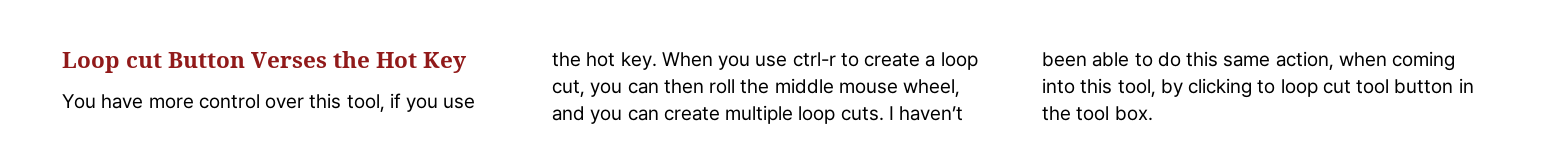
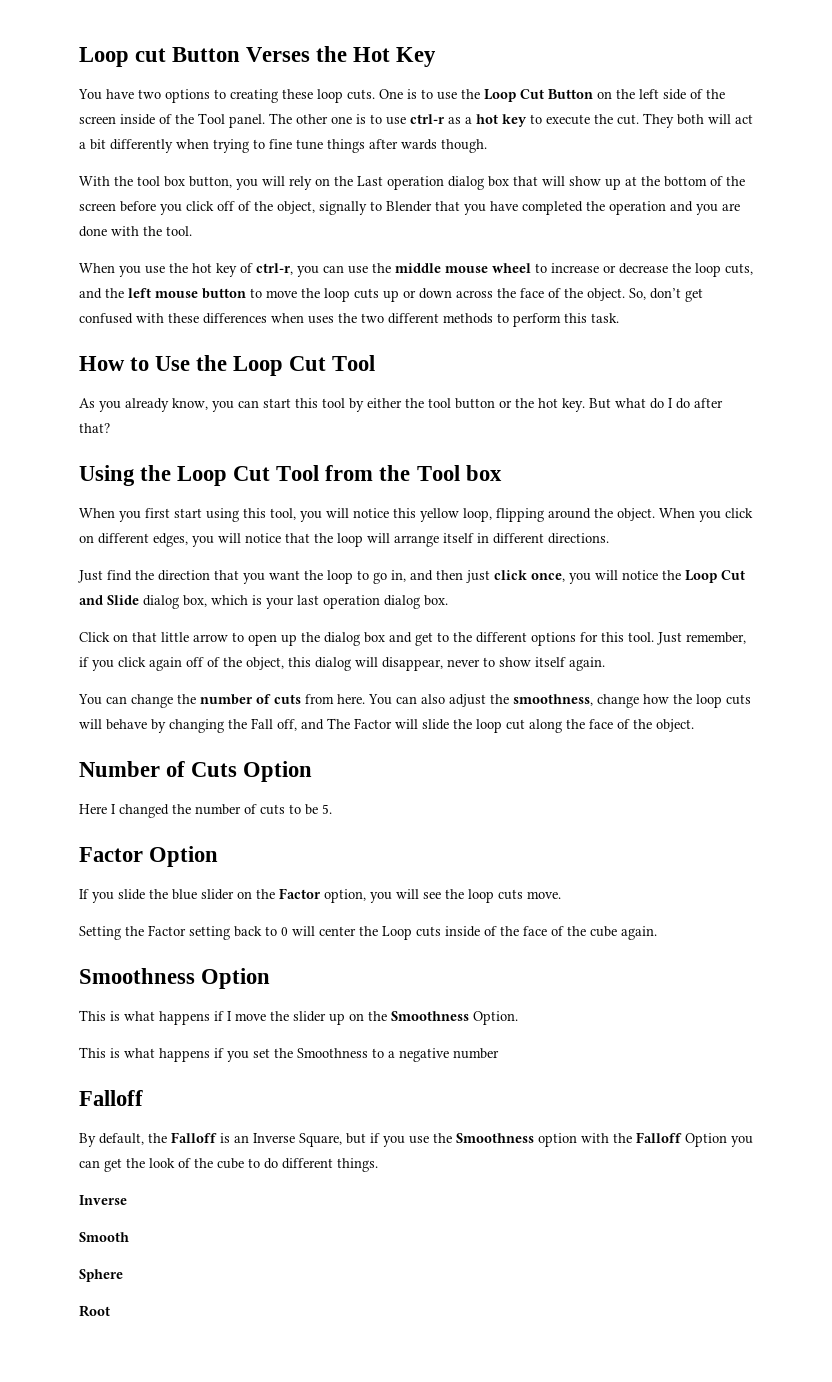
[148,93,476,112] [552,52,978,70] [552,78,961,97] [552,105,964,124] [1042,51,1456,71] [1042,78,1474,98] [1042,106,1153,121] more control over this tool, if you use the hot key. When you use ctrl-r to create a loop cut, you can then roll the middle mouse wheel, and you can create multiple loop cuts. I haven’t been able to do this same action, when coming into this tool, by clicking to loop cut tool button in the tool box. -> [138,89,725,103] [79,113,753,128] [79,139,487,153] [79,176,745,190] [79,201,740,215] [79,226,192,237] [79,263,753,277] [79,288,703,302] [79,313,619,327] [79,355,376,376] [79,398,723,412] [79,423,110,433] [79,465,502,486] [79,508,753,522] [79,533,609,547] [78,570,745,584] [79,595,448,609] [79,632,746,646] [79,657,605,671] [78,694,751,708] [79,718,694,733] [79,761,313,782] [79,804,332,818] [79,846,219,867] [79,888,561,903] [79,925,657,940] [79,968,271,989] [79,1010,518,1025] [79,1047,499,1062] [79,1090,143,1106] [79,1132,753,1147] [79,1158,378,1172] [79,1195,127,1205] [79,1232,129,1242] [79,1269,123,1282] [79,1305,110,1317] two options to creating these loop cuts. One is to use the Loop Cut Button on the left side of the screen inside of the Tool panel. The other one is to use ctrl-r as a hot key to execute the cut. They both will act a bit differently when trying to fine tune things after wards though. // With the tool box button, you will rely on the Last operation dialog box that will show up at the bottom of the screen before you click off of the object, signally to Blender that you have completed the operation and you are done with the tool. // When you use the hot key of ctrl-r, you can use the middle mouse wheel to increase or decrease the loop cuts, and the left mouse button to move the loop cuts up or down across the face of the object. So, don’t get confused with these differences when uses the two different methods to perform this task. // How to Use the Loop Cut Tool // As you already know, you can start this tool by either the tool button or the hot key. But what do I do after that? // Using the Loop Cut Tool from the Tool box // When you first start using this tool, you will notice this yellow loop, flipping around the object. When you click on different edges, you will notice that the loop will arrange itself in different directions. // Just find the direction that you want the loop to go in, and then just click once, you will notice the Loop Cut and Slide dialog box, which is your last operation dialog box. // Click on that little arrow to open up the dialog box and get to the different options for this tool. Just remember, if you click again off of the object, this dialog will disappear, never to show itself again. // You can change the number of cuts from here. You can also adjust the smoothness, change how the loop cuts will behave by changing the Fall off, and The Factor will slide the loop cut along the face of the object. // Number of Cuts Option // Here I changed the number of cuts to be 5. // Factor Option // If you slide the blue slider on the Factor option, you will see the loop cuts move. // Setting the Factor setting back to 0 will center the Loop cuts inside of the face of the cube again. // Smoothness Option // This is what happens if I move the slider up on the Smoothness Option. // This is what happens if you set the Smoothness to a negative number // Falloff // By default, the Falloff is an Inverse Square, but if you use the Smoothness option with the Falloff Option you can get the look of the cube to do different things. // Inverse // Smooth // Sphere // Root

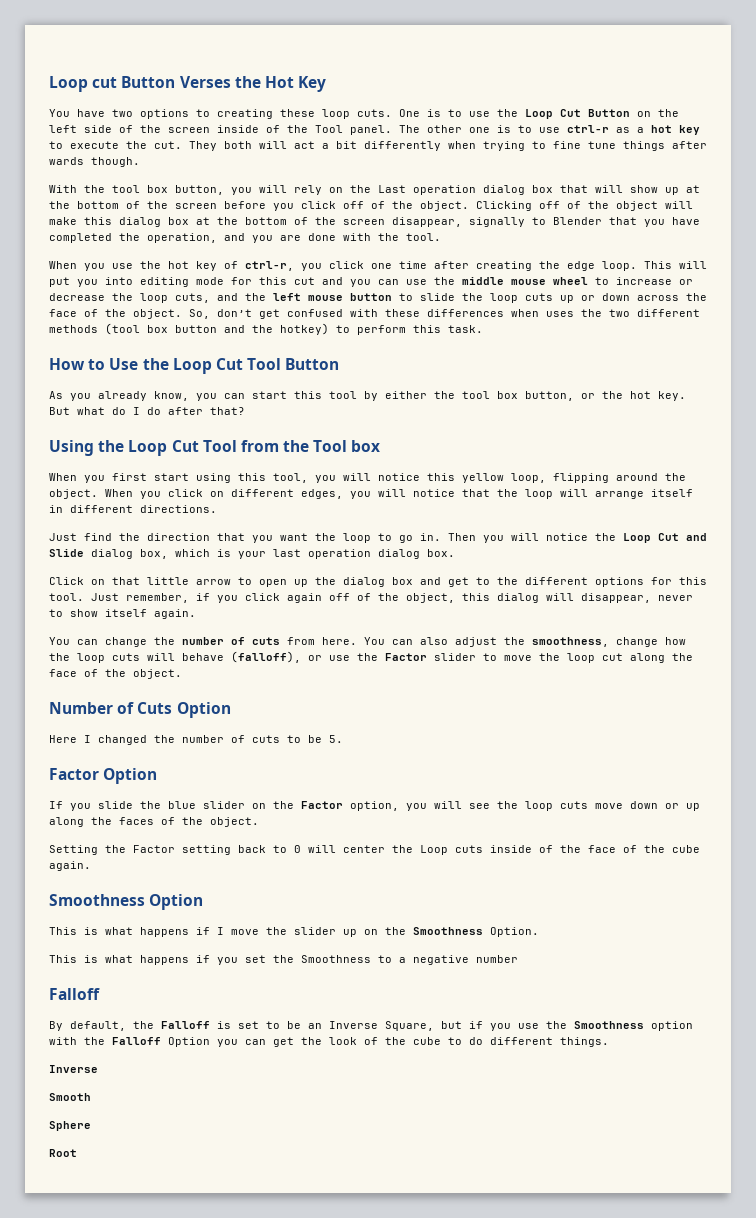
[277,201,315,214] object, -> [420,201,693,211] [49,217,462,227] object. Clicking off of the object will make this dialog box at the bottom of the screen disappear,
[609,201,666,215] operation -> [147,233,217,243] operation,
(319, 271) none -> [329,261,707,271] [49,277,371,287] click one time after creating the edge loop. This will put you into editing mode for this cut and you
[266,290,297,298] move -> [420,293,455,301] slide
(493, 318) none -> [105,323,329,335] (tool box button and the hotkey)
(376, 363) none -> [285,358,340,370] Button
[455,398,495,409] button -> [497,391,574,401] box button,
[391,570,565,583] in, and then just click once, -> [420,533,476,541] in. Then
[151,718,449,733] by changing the Fall off, and The Factor will slide -> [231,651,532,663] (falloff), or use the Factor slider to move
[527,891,561,899] move. -> [595,801,700,811] [49,817,259,827] move down or up along the faces of the object.
(230, 1138) none -> [238,1021,301,1029] set to be

